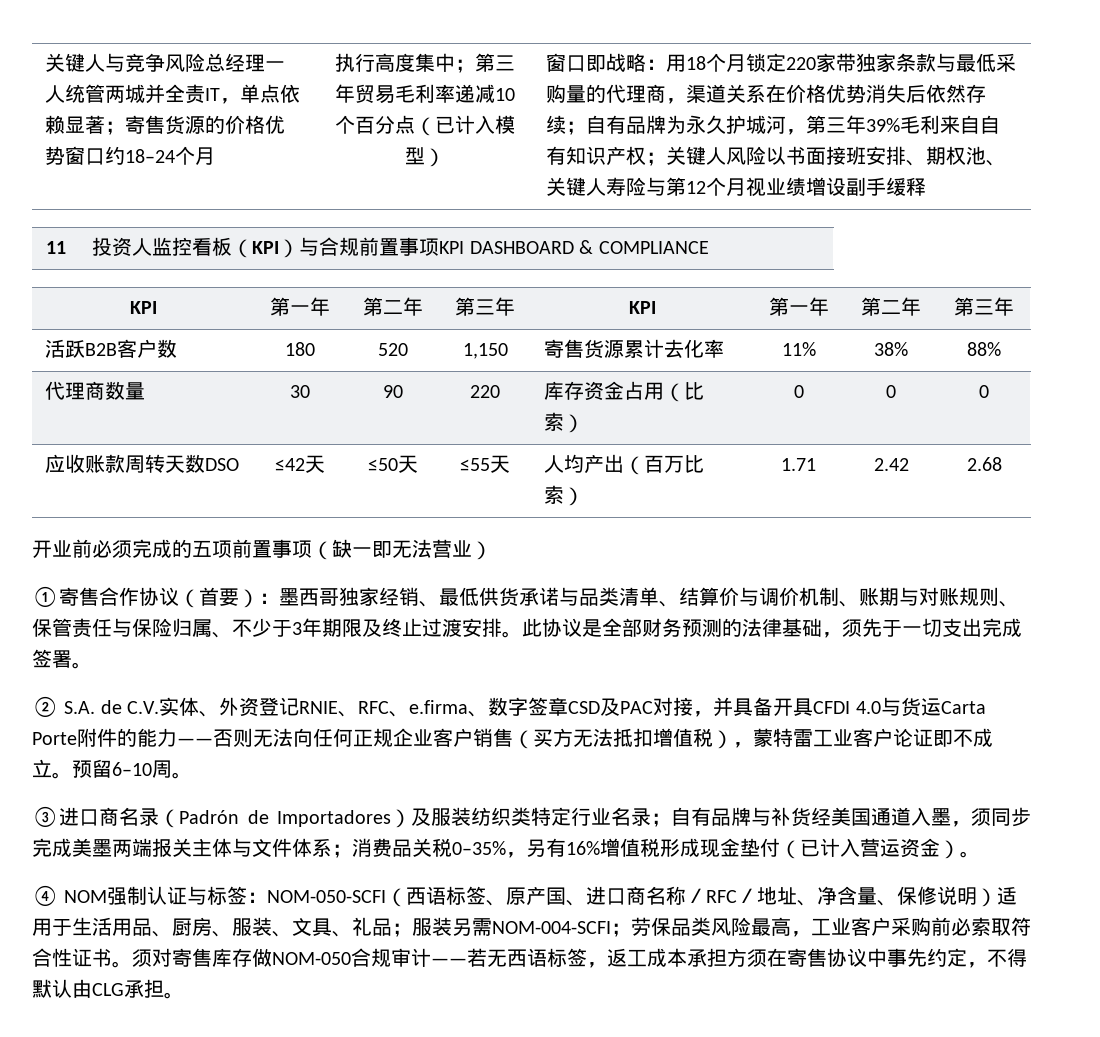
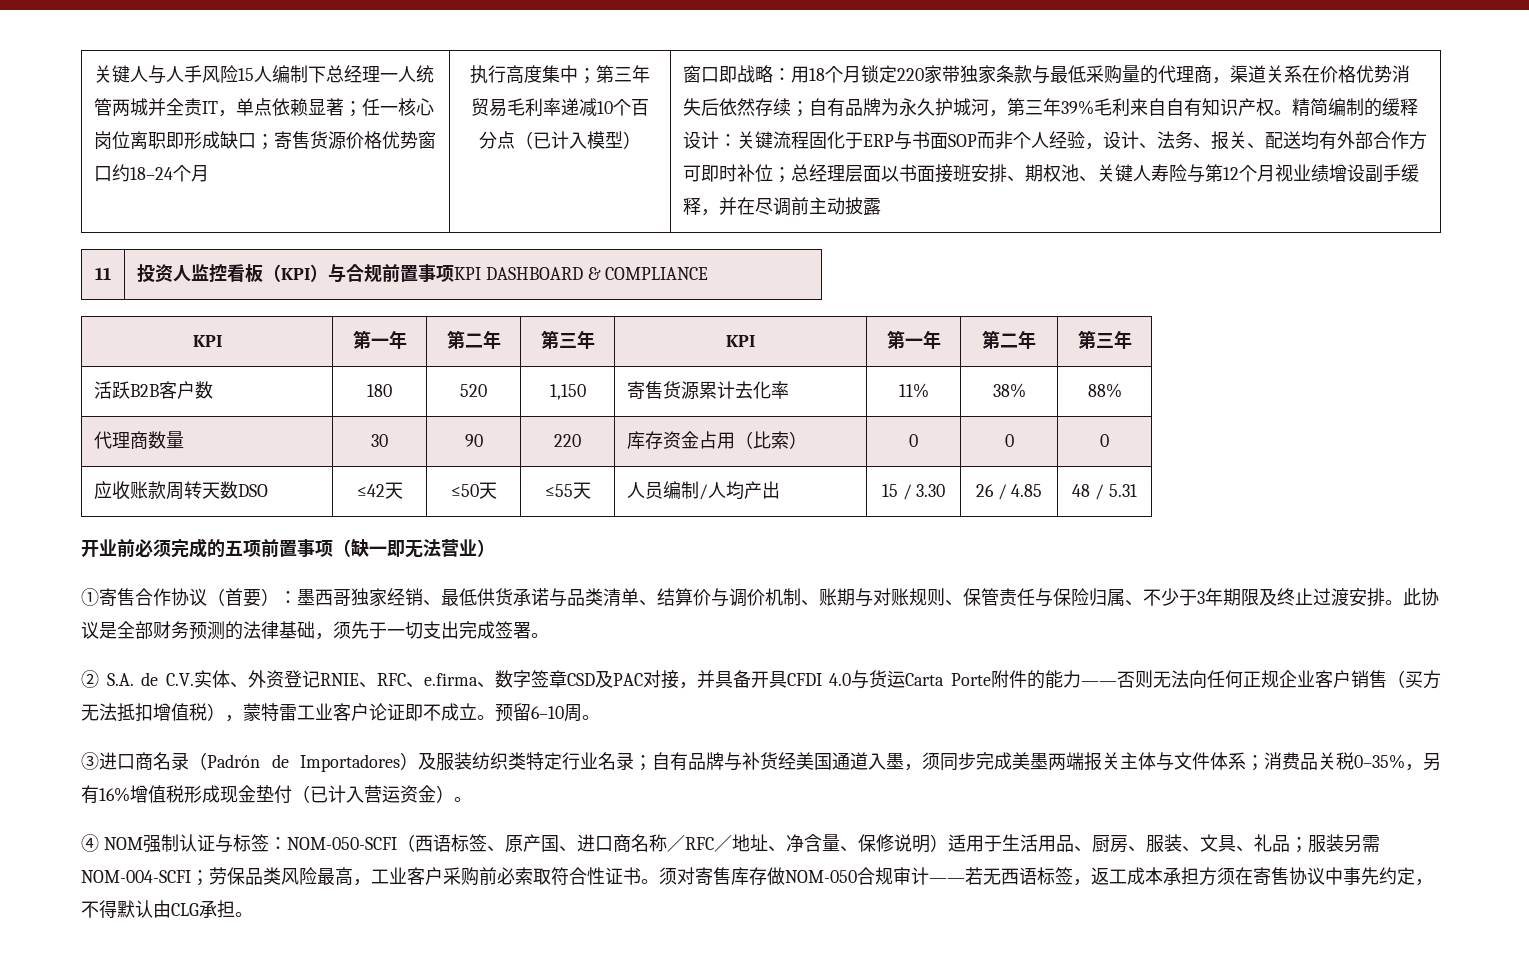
[125,53,206,72] 竞争风险 -> [166,65,327,83] 人手风险15人编制下
[125,115,226,135] 寄售货源的 -> [362,98,435,116] [94,131,347,150] 任一核心岗位离职即形成缺口；寄售货源
[646,146,767,166] ；关键人风险 -> [1274,98,1419,117] [683,131,1428,150] [683,164,882,183] 。精简编制的缓释设计：关键流程固化于ERP与书面SOP而非个人经验，设计、法务、报关、配送均有外部合作方可即时补位；总经理层面
(927, 186) none -> [701,197,882,216] ，并在尽调前主动披露
(565, 464) none -> [645,481,727,500] 员编制/人
[624,455,705,475] [544,485,585,506] [781,458,816,471] [873,458,909,471] [966,457,1002,471] （百万比索） | 1.71 | 2.42 | 2.68 -> [881,484,946,500] [975,484,1043,500] [1072,484,1137,500] | 15 / 3.30 | 26 / 4.85 | 48 / 5.31

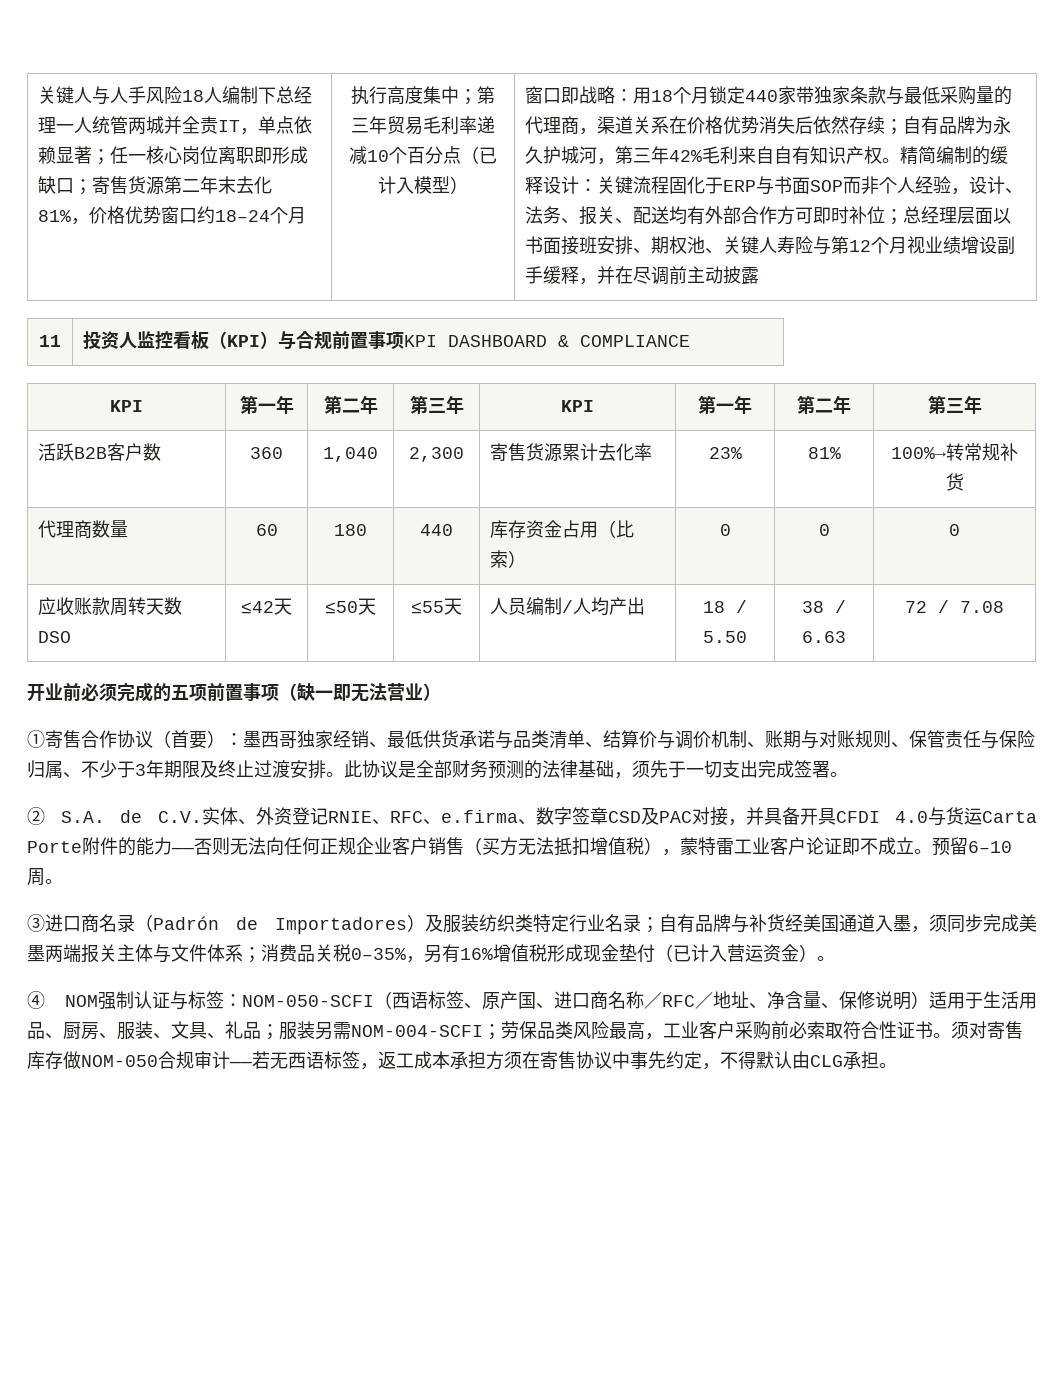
[238,68,255,81] 15 -> [182,90,205,102] 18
(347, 140) none -> [164,176,273,194] [38,210,90,225] 第二年末去化81%，
[897,68,925,81] 220 -> [745,90,779,102] 440
[1061,100,1095,115] 39% -> [669,150,703,162] 42%
[367,384,392,397] [460,384,487,397] [549,384,586,400] 180 | 520 | 1,150 -> [250,447,283,459] [323,447,378,462] [409,447,464,462] 360 | 1,040 | 2,300
[898,383,929,398] [992,383,1026,398] [1087,383,1122,398] 11% | 38% | 88% -> [708,447,742,459] [807,447,841,459] [891,443,1018,461] [945,473,964,491] 23% | 81% | 100%→转常规补货
[371,434,388,447] [464,434,483,447] [554,434,581,447] 30 | 90 | 220 -> [255,524,278,536] [334,524,367,536] [420,524,453,536] 60 | 180 | 440
[881,484,946,500] [975,484,1043,500] [1072,484,1137,500] 15 / 3.30 | 26 / 4.85 | 48 / 5.31 -> [703,600,747,613] [703,631,747,643] [802,600,846,613] [802,631,846,643] [905,600,1004,613] 18 / 5.50 | 38 / 6.63 | 72 / 7.08

